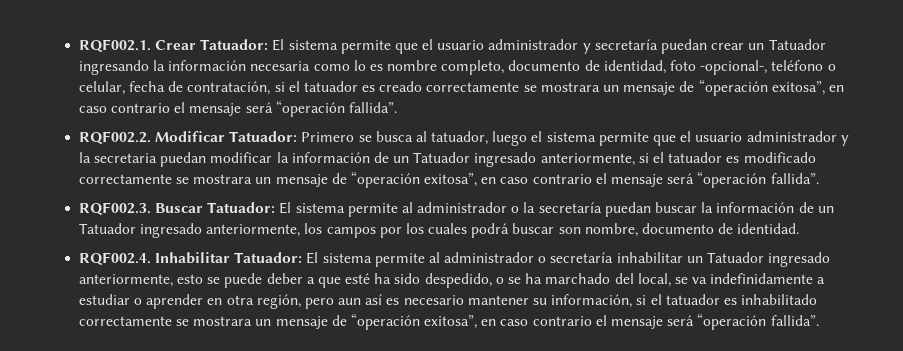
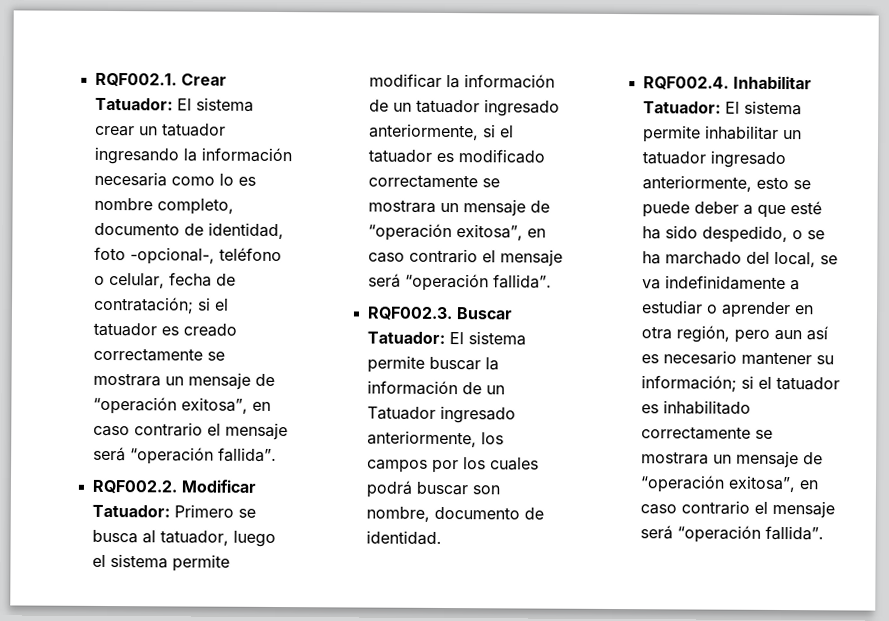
[340,39,707,54] permite que el usuario administrador y secretaría puedan -> (255, 104) none
[768,39,826,50] Tatuador -> [162,123,227,137] tatuador
[187,81,271,95] contratación, -> [93,296,195,314] contratación;
[652,131,849,146] [78,152,207,167] que el usuario administrador y la secretaria puedan -> (231, 563) none
[413,152,471,163] Tatuador -> [416,99,481,114] tatuador
[401,202,651,217] al administrador o la secretaría puedan -> (426, 364) none
[428,252,614,263] al administrador o secretaría -> (702, 134) none
[706,252,764,263] Tatuador -> [642,151,707,165] tatuador
[551,294,633,308] información, -> [641,375,738,392] información;

